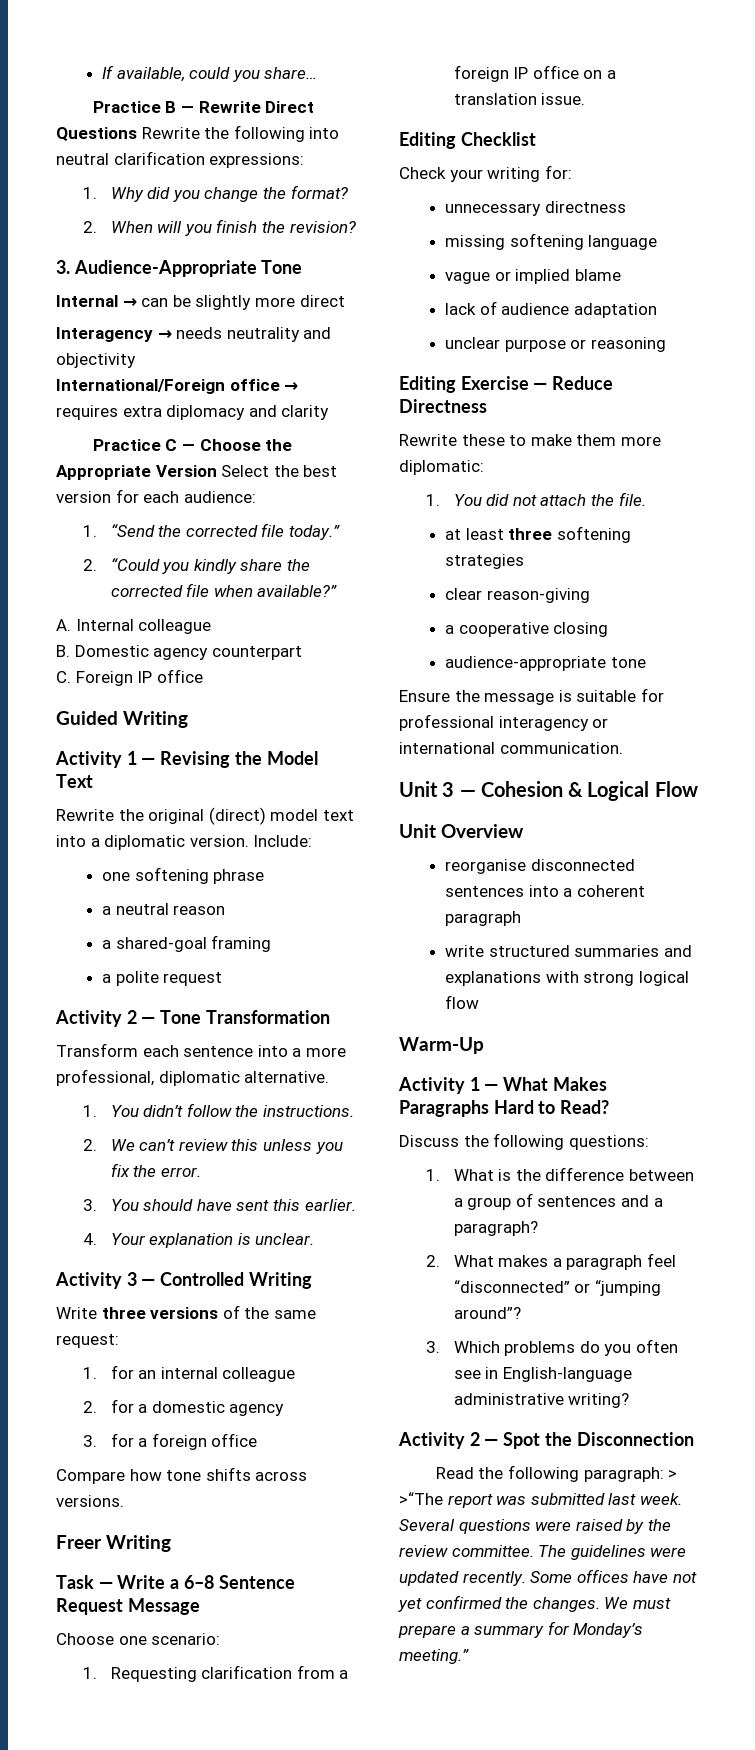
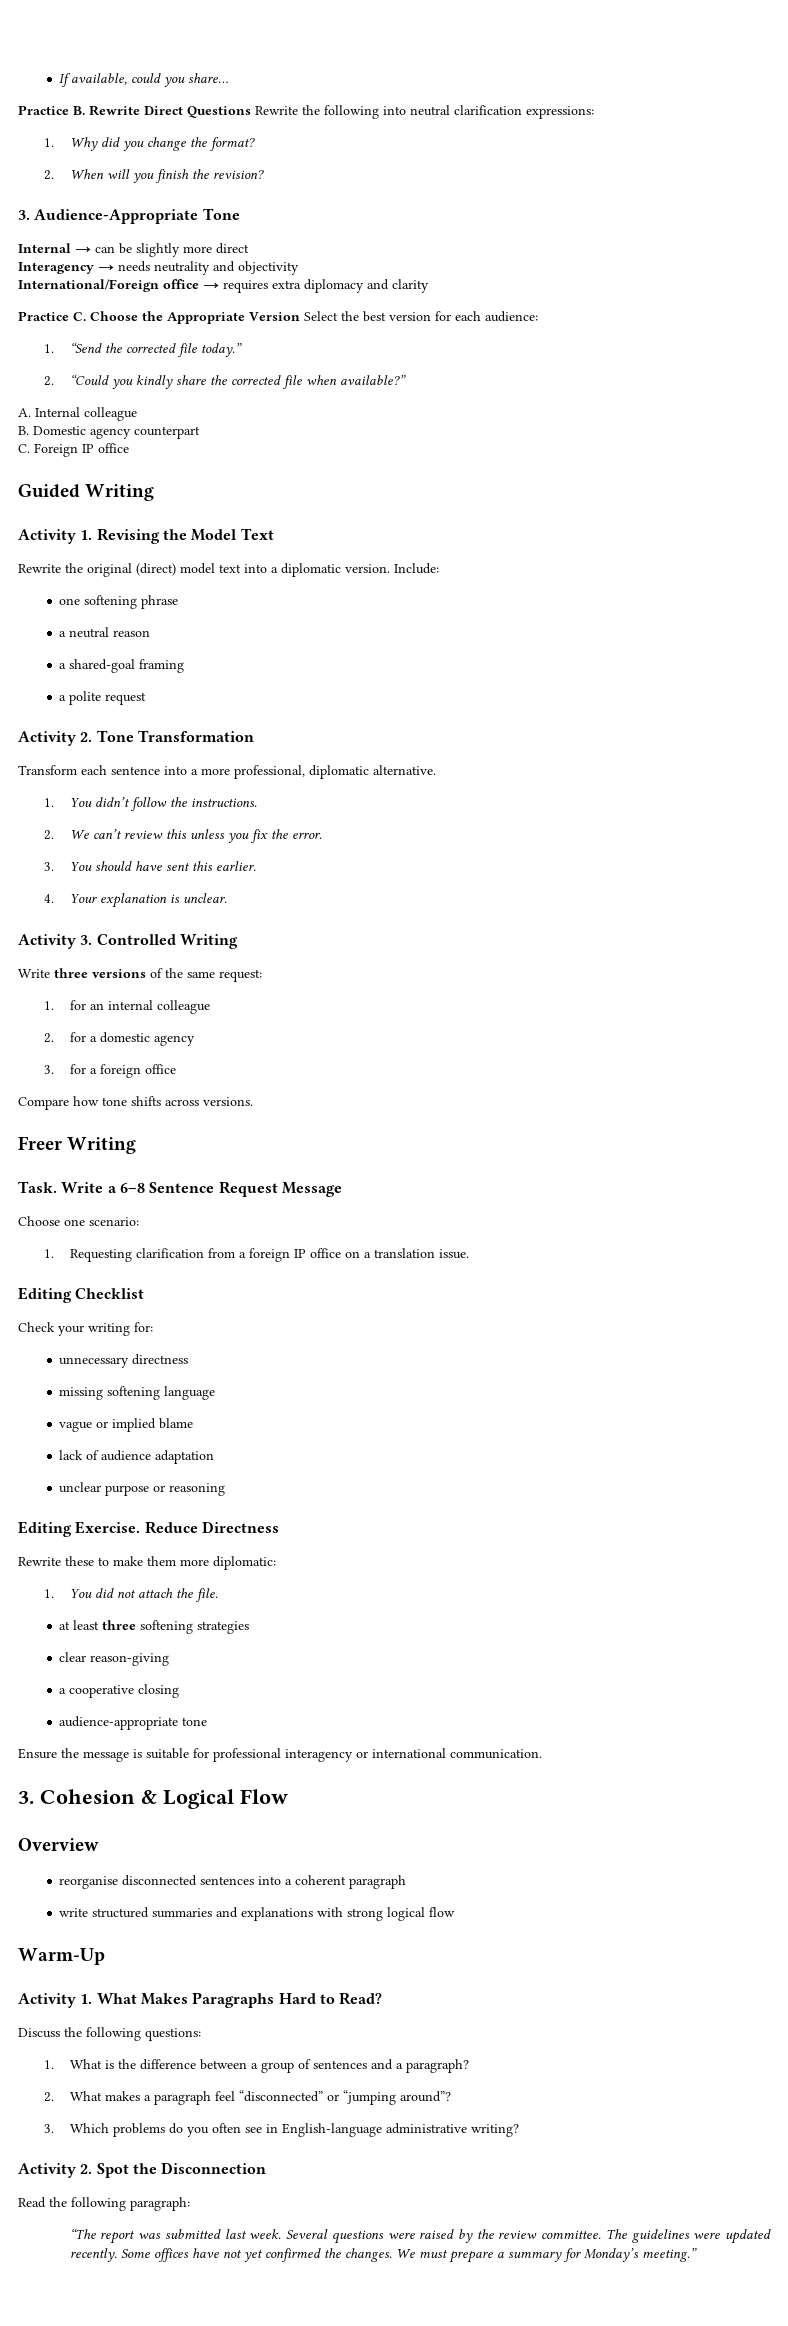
[165,101,195,113] B — -> [73,106,85,115] B.
[165,439,196,451] C — -> [73,312,86,321] C.
[126,751,156,765] 1 — -> [80,530,93,540] 1.
[126,1010,156,1024] 2 — -> [80,732,93,742] 2.
[126,1272,156,1286] 3 — -> [80,935,93,945] 3.
[56,1575,113,1589] Task — -> [18,1181,57,1193] Task.
[460,376,548,390] Exercise — -> [75,1521,141,1534] Exercise.
[399,781,476,797] Unit 3 — -> [18,1791,34,1804] 3.
[399,824,436,838] Unit -> (288, 1796) none
[469,1077,499,1091] 1 — -> [80,1994,93,2004] 1.
[469,1432,499,1446] 2 — -> [80,2164,93,2174] 2.
[668,1470,678,1479] [399,1492,443,1505] > >“The -> [69,2228,96,2239] // “The

